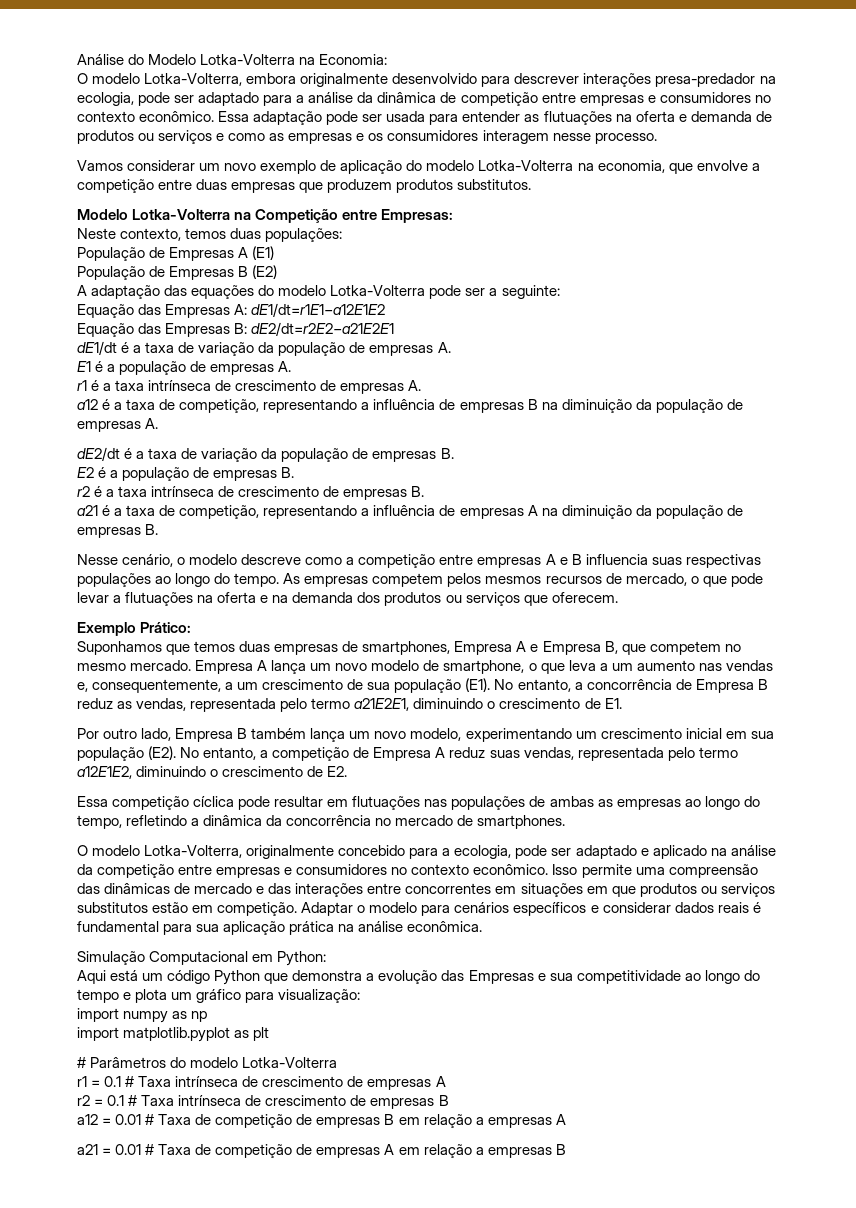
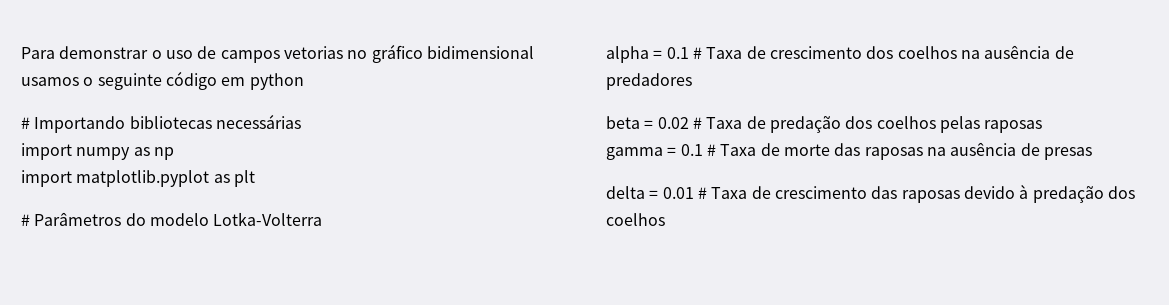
[77,54,388,65] [77,73,776,87] [77,92,771,106] [77,111,772,125] [77,130,657,144] [77,160,760,174] [77,179,532,193] [77,209,454,223] [77,228,343,242] [77,246,275,261] [77,265,278,280] [77,285,560,299] [77,303,386,318] [77,322,395,337] [77,341,451,356] [77,361,292,375] [77,380,422,394] [77,399,743,413] [77,418,159,432] [77,447,454,462] [77,467,295,481] [77,486,425,500] [77,505,743,519] [77,524,159,538] [77,554,761,568] [77,573,763,587] [77,592,618,606] [77,622,192,636] [77,641,741,655] [77,660,773,674] [77,678,768,693] [77,698,622,712] [77,728,774,742] [77,746,738,761] [77,766,348,779] [77,796,760,810] [77,815,566,829] [77,845,776,859] [77,864,758,878] [77,883,775,897] [77,902,761,916] [77,921,483,935] [77,951,327,966] [77,970,760,985] [77,989,361,1003] Análise do Modelo Lotka-Volterra na Economia: // O modelo Lotka-Volterra, embora originalmente desenvolvido para descrever interações presa-predador na ecologia, pode ser adaptado para a análise da dinâmica de competição entre empresas e consumidores no contexto econômico. Essa adaptação pode ser usada para entender as flutuações na oferta e demanda de produtos ou serviços e como as empresas e os consumidores interagem nesse processo. // Vamos considerar um novo exemplo de aplicação do modelo Lotka-Volterra na economia, que envolve a competição entre duas empresas que produzem produtos substitutos. // Modelo Lotka-Volterra na Competição entre Empresas: // Neste contexto, temos duas populações: // População de Empresas A (E1) // População de Empresas B (E2) // A adaptação das equações do modelo Lotka-Volterra pode ser a seguinte: // Equação das Empresas A: dE1/dt=r1E1−a12E1E2 // Equação das Empresas B: dE2/dt=r2E2−a21E2E1 // dE1/dt é a taxa de variação da população de empresas A. // E1 é a população de empresas A. // r1 é a taxa intrínseca de crescimento de empresas A. // a12 é a taxa de competição, representando a influência de empresas B na diminuição da população de empresas A. // dE2/dt é a taxa de variação da população de empresas B. // E2 é a população de empresas B. // r2 é a taxa intrínseca de crescimento de empresas B. // a21 é a taxa de competição, representando a influência de empresas A na diminuição da população de empresas B. // Nesse cenário, o modelo descreve como a competição entre empresas A e B influencia suas respectivas populações ao longo do tempo. As empresas competem pelos mesmos recursos de mercado, o que pode levar a flutuações na oferta e na demanda dos produtos ou serviços que oferecem. // Exemplo Prático: // Suponhamos que temos duas empresas de smartphones, Empresa A e Empresa B, que competem no mesmo mercado. Empresa A lança um novo modelo de smartphone, o que leva a um aumento nas vendas e, consequentemente, a um crescimento de sua população (E1). No entanto, a concorrência de Empresa B reduz as vendas, representada pelo termo a21E2E1, diminuindo o crescimento de E1. // Por outro lado, Empresa B também lança um novo modelo, experimentando um crescimento inicial em sua população (E2). No entanto, a competição de Empresa A reduz suas vendas, representada pelo termo a12E1E2, diminuindo o crescimento de E2. // Essa competição cíclica pode resultar em flutuações nas populações de ambas as empresas ao longo do tempo, refletindo a dinâmica da concorrência no mercado de smartphones. // O modelo Lotka-Volterra, originalmente concebido para a ecologia, pode ser adaptado e aplicado na análise da competição entre empresas e consumidores no contexto econômico. Isso permite uma compreensão das dinâmicas de mercado e das interações entre concorrentes em situações em que produtos ou serviços substitutos estão em competição. Adaptar o modelo para cenários específicos e considerar dados reais é fundamental para sua aplicação prática na análise econômica. // Simulação Computacional em Python: // Aqui está um código Python que demonstra a evolução das Empresas e sua competitividade ao longo do tempo e plota um gráfico para visualização: -> [21,44,534,63] [21,71,304,90] [21,114,301,133] Para demonstrar o uso de campos vetorias no gráfico bidimensional usamos o seguinte código em python // # Importando bibliotecas necessárias
[77,1076,446,1090] [77,1095,449,1109] [77,1114,566,1128] [77,1144,566,1158] r1 = 0.1 # Taxa intrínseca de crescimento de empresas A // r2 = 0.1 # Taxa intrínseca de crescimento de empresas B // a12 = 0.01 # Taxa de competição de empresas B em relação a empresas A // a21 = 0.01 # Taxa de competição de empresas A em relação a empresas B -> [606,45,1074,63] [606,73,692,90] [606,116,1043,133] [606,142,1092,160] [606,184,1135,203] [606,213,665,226] alpha = 0.1 # Taxa de crescimento dos coelhos na ausência de predadores // beta = 0.02 # Taxa de predação dos coelhos pelas raposas // gamma = 0.1 # Taxa de morte das raposas na ausência de presas // delta = 0.01 # Taxa de crescimento das raposas devido à predação dos coelhos

